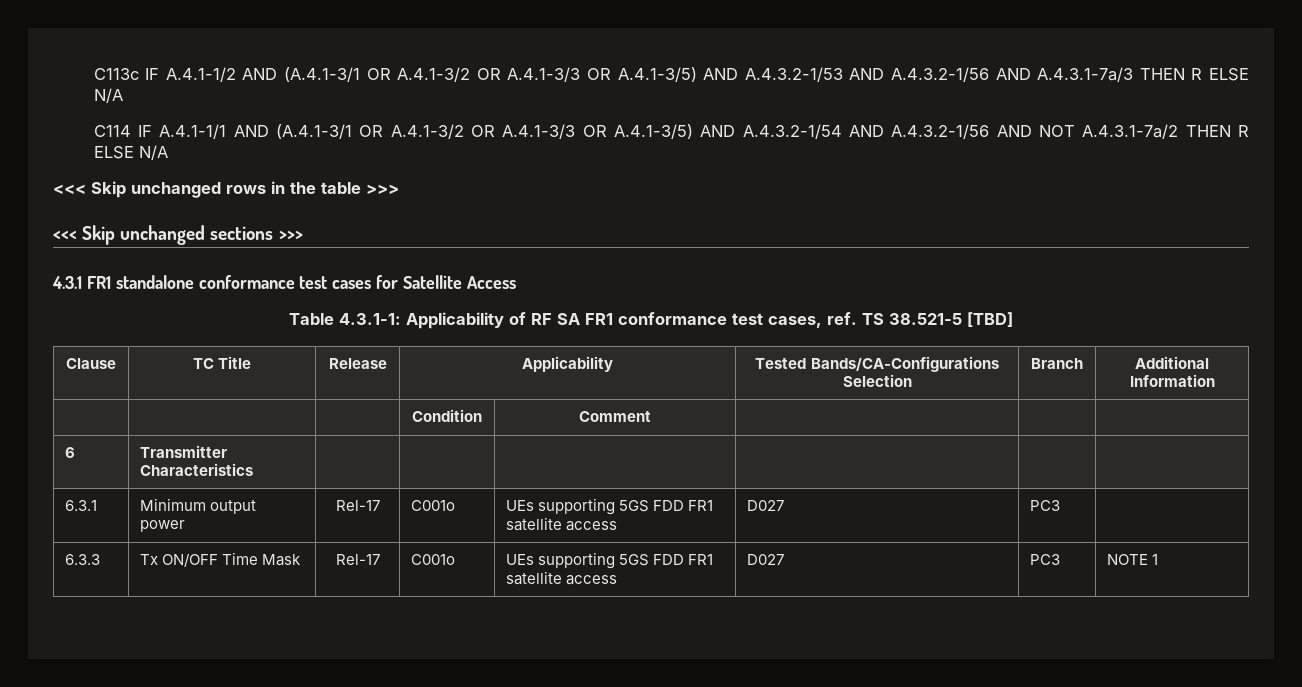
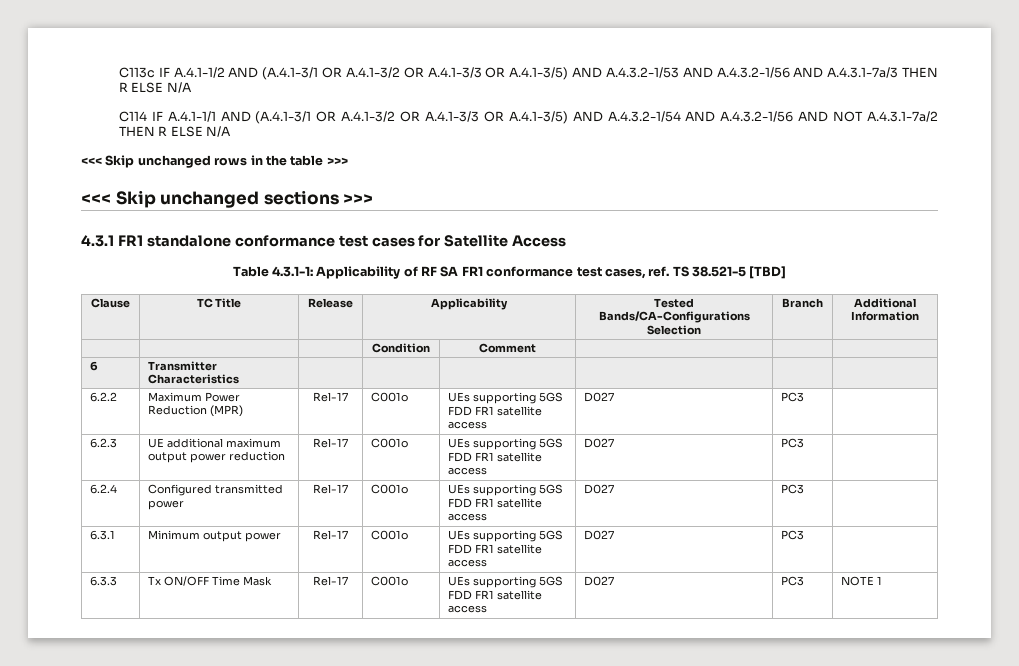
(254, 469) none -> [90,392,118,402] [148,392,241,402] [148,405,244,417] [313,392,348,402] [371,392,409,402] [448,392,564,404] [448,406,543,416] [448,421,488,429] [584,392,615,402] [781,392,805,402] [90,438,118,448] [148,438,282,448] [148,451,286,463] [313,438,348,448] [371,438,409,448] [448,438,564,450] [448,452,543,462] [448,467,488,475] [584,438,615,448] [781,438,805,448] [90,484,118,494] [148,484,284,496] [148,500,185,510] [313,484,348,494] [371,484,409,494] [448,484,564,496] [448,498,543,508] [448,513,488,521] [584,484,615,494] [781,484,805,494] // 6.2.2 | Maximum Power Reduction (MPR) | Rel-17 | C001o | UEs supporting 5GS FDD FR1 satellite access | D027 | PC3 | // 6.2.3 | UE additional maximum output power reduction | Rel-17 | C001o | UEs supporting 5GS FDD FR1 satellite access | D027 | PC3 | // 6.2.4 | Configured transmitted power | Rel-17 | C001o | UEs supporting 5GS FDD FR1 satellite access | D027 | PC3 |

